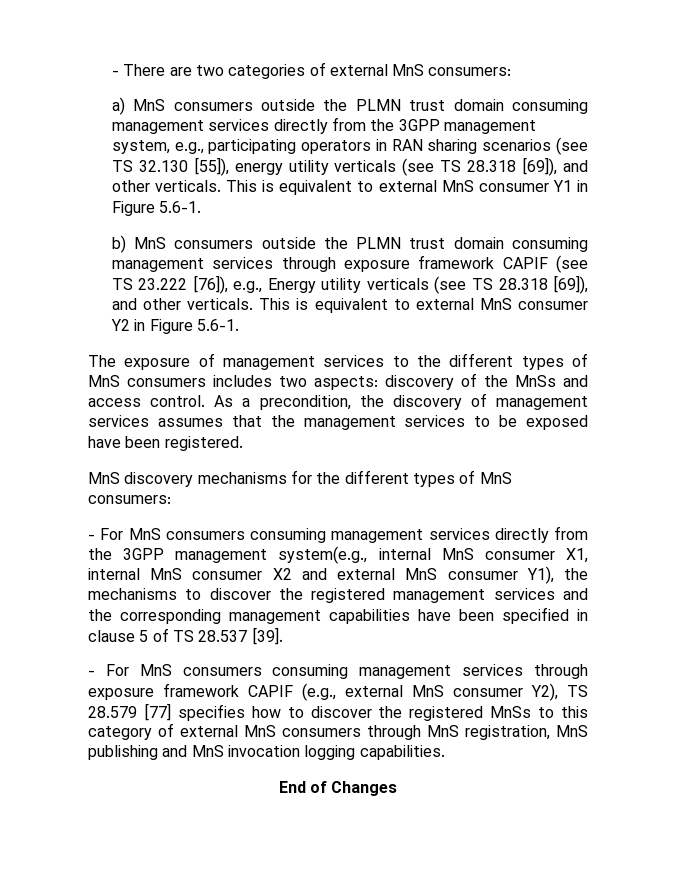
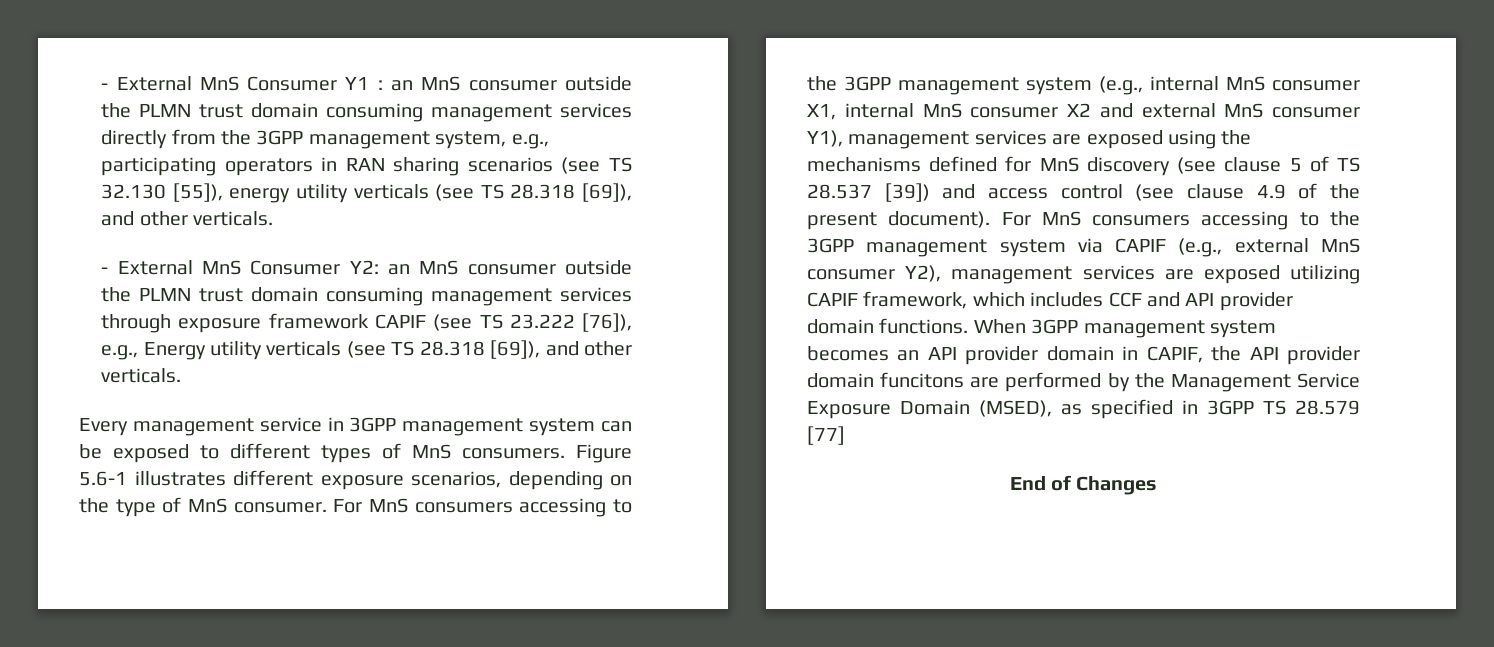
[111,62,512,79] [111,97,253,115] - There are two categories of external MnS consumers: // a) MnS consumers -> [101,76,557,91] - External MnS Consumer Y1 : an MnS consumer
[226,180,588,195] [111,201,202,216] [111,235,254,253] This is equivalent to external MnS consumer Y1 in Figure 5.6-1. // b) MnS consumers -> [101,260,556,275] // - External MnS Consumer Y2: an MnS consumer
[259,298,588,313] [110,319,239,334] [88,353,588,370] [88,373,588,390] [88,393,588,410] [88,415,588,430] [88,436,243,451] [88,470,512,487] [88,495,171,504] [88,526,588,543] [88,546,368,564] This is equivalent to external MnS consumer Y2 in Figure 5.6-1. // The exposure of management services to the different types of MnS consumers includes two aspects: discovery of the MnSs and access control. As a precondition, the discovery of management services assumes that the management services to be exposed have been registered. // MnS discovery mechanisms for the different types of MnS consumers: // - For MnS consumers consuming management services directly from the 3GPP management system(e.g., -> [79,417,632,436] [79,443,632,463] [79,470,632,490] [79,497,632,517] [807,76,1143,95] // Every management service in 3GPP management system can be exposed to different types of MnS consumers. Figure 5.6-1 illustrates different exposure scenarios, depending on the type of MnS consumer. For MnS consumers accessing to the 3GPP management system (e.g.,
[564,568,588,580] [88,588,588,603] [88,607,588,624] the mechanisms to discover the registered management services and the corresponding management capabilities have been specified in -> [848,130,1252,149] [807,156,1217,176] management services are exposed using the mechanisms defined for MnS discovery (see
[251,627,283,645] [88,664,589,679] [88,683,239,700] [39]. // - For MnS consumers consuming management services through exposure framework -> [884,183,1360,202] [807,211,1360,230] [807,238,1103,257] [39]) and access control (see clause 4.9 of the present document). For MnS consumers accessing to the 3GPP management system via
[567,685,588,697] [88,703,588,721] [88,723,588,740] [88,745,445,760] TS 28.579 [77] specifies how to discover the registered MnSs to this category of external MnS consumers through MnS registration, MnS publishing and MnS invocation logging capabilities. -> [951,265,1360,284] [807,291,1293,311] [807,318,1276,338] [807,346,1360,365] [807,372,1360,392] [807,399,1360,419] [807,426,845,445] management services are exposed utilizing CAPIF framework, which includes CCF and API provider domain functions. When 3GPP management system becomes an API provider domain in CAPIF, the API provider domain funcitons are performed by the Management Service Exposure Domain (MSED), as specified in 3GPP TS 28.579 [77]

